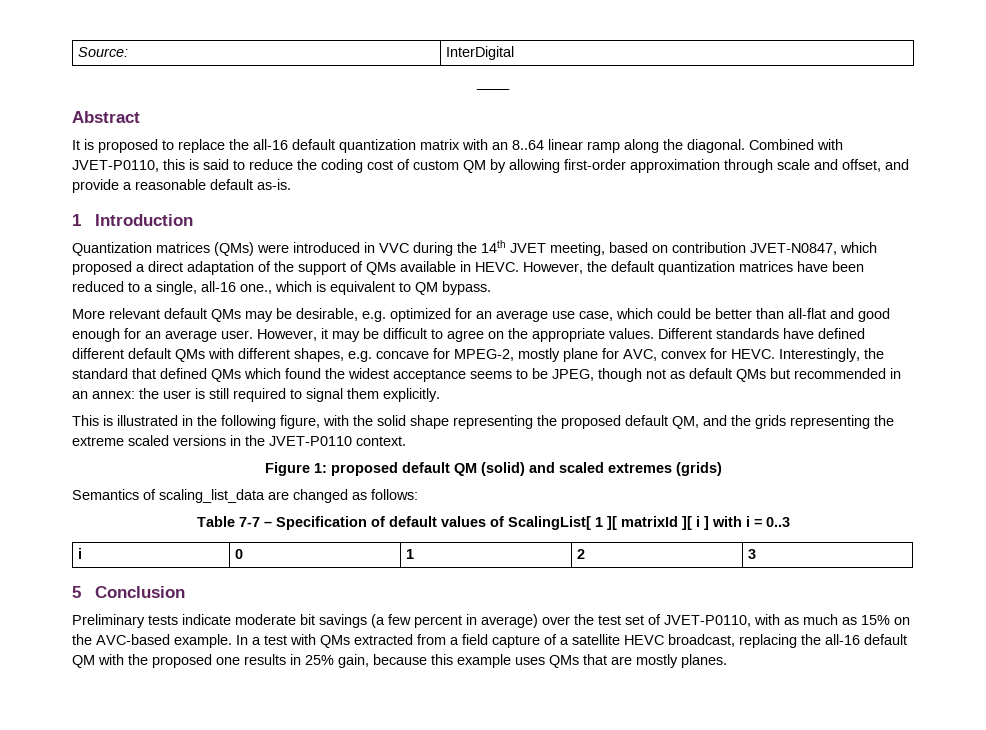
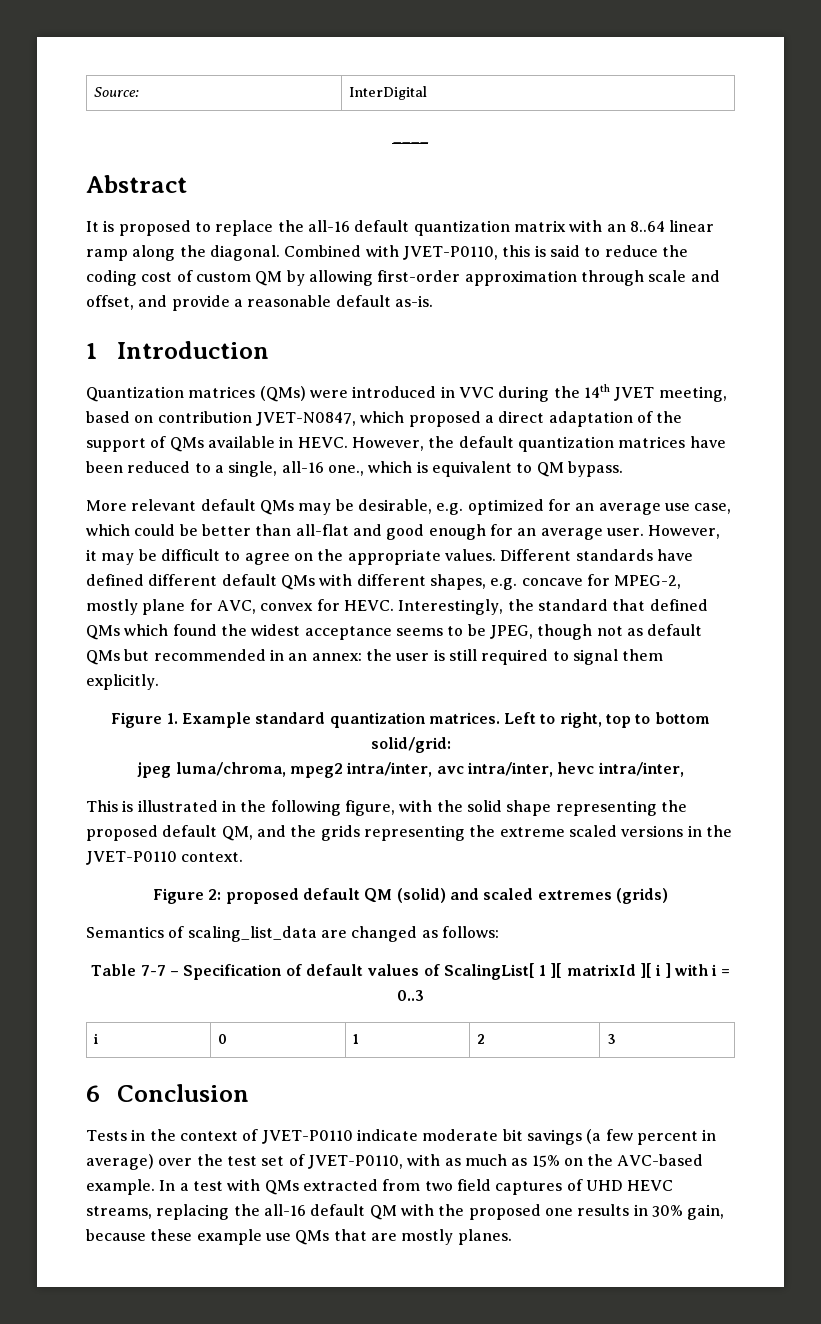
(440, 395) none -> [111,712,710,728] [370,737,451,753] [137,762,684,778] // Figure 1. Example standard quantization matrices. Left to right, top to bottom solid/grid: // jpeg luma/chroma, mpeg2 intra/inter, avc intra/inter, hevc intra/inter,
[313,463,327,473] 1: -> [208,889,222,900] 2:
[72,586,81,598] 5 -> [86,1085,100,1102] 6
[72,614,178,628] Preliminary tests -> [86,1129,353,1144] Tests in the context of JVET-P0110
[450,634,735,648] a field capture of a satellite HEVC broadcast, -> [424,1179,674,1195] [86,1206,152,1219] two field captures of UHD HEVC streams,
[305,655,334,665] 25% -> [651,1205,683,1217] 30%
[431,654,545,668] this example uses -> [150,1229,291,1245] these example use

